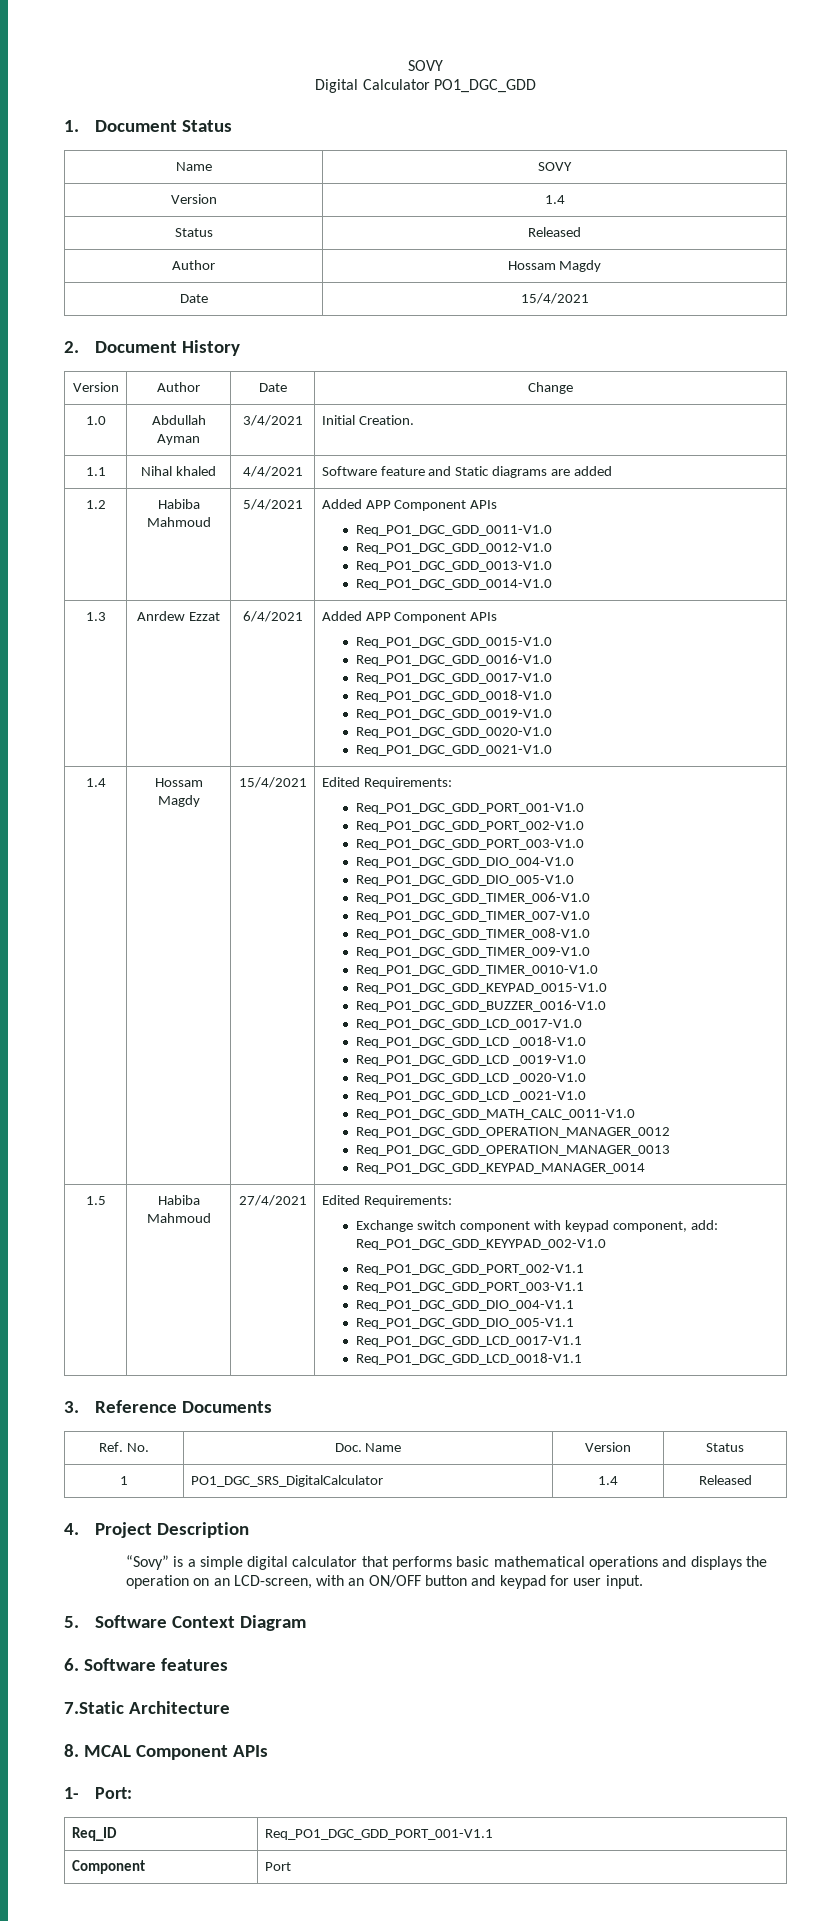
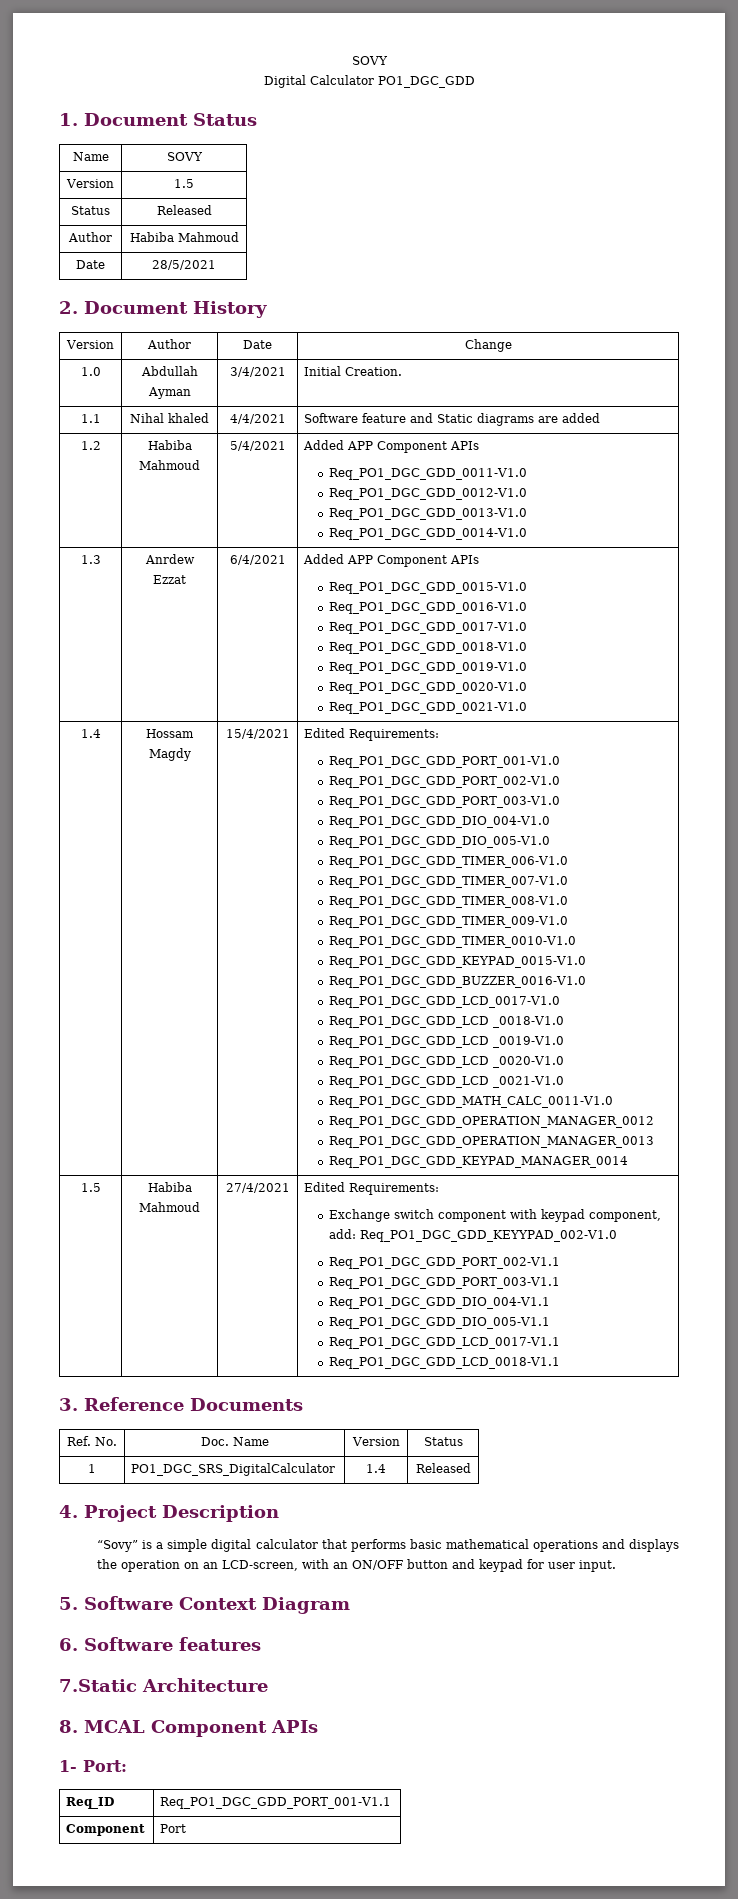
[544,195,565,204] 1.4 -> [174,179,194,188] 1.5
[507,260,602,272] [179,294,208,303] [520,293,589,304] Hossam Magdy // Date | 15/4/2021 -> [129,232,239,242] [76,260,105,269] [152,260,216,270] Habiba Mahmoud // Date | 28/5/2021

